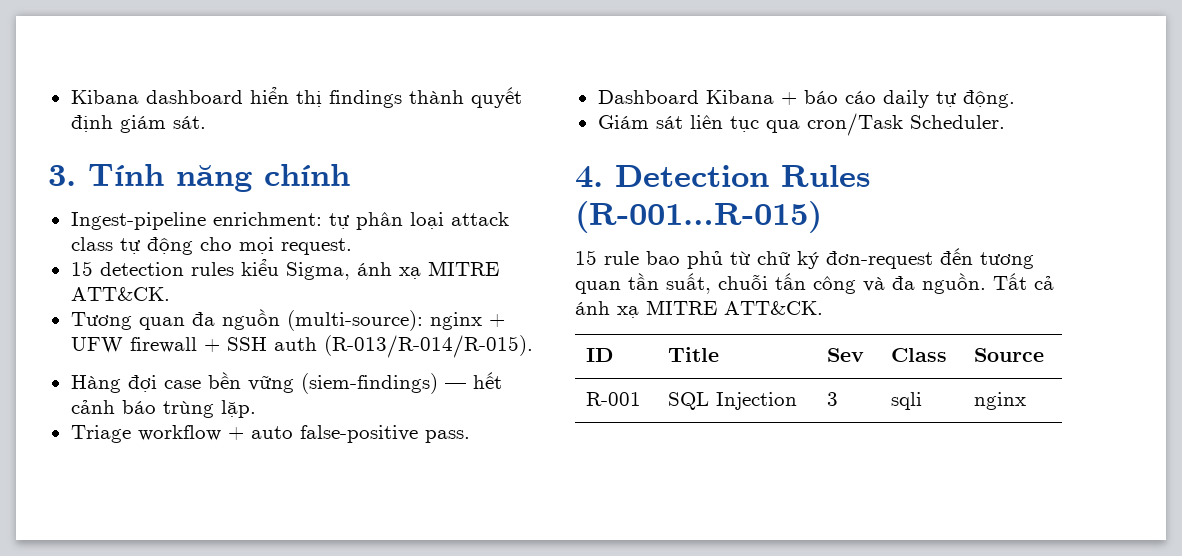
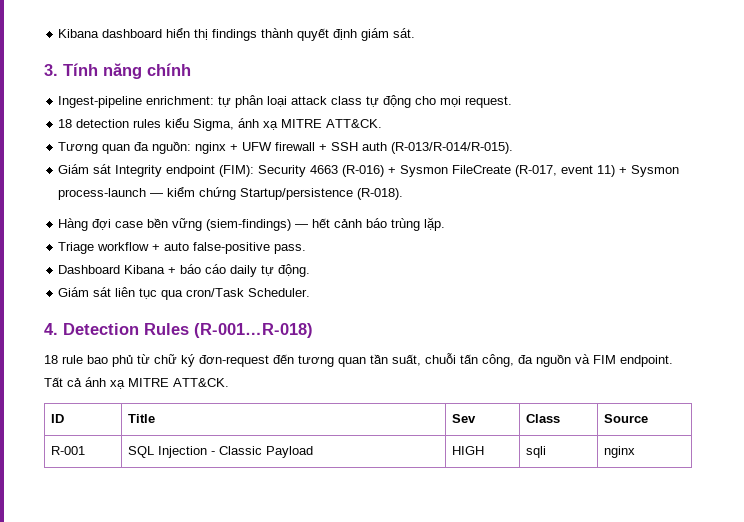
[70,261,93,276] 15 -> [58,119,73,128] 18
[221,309,423,331] nguồn (multi-source): -> [152,141,192,154] nguồn:
(533, 346) none -> [58,164,680,177] [58,187,404,200] // Giám sát Integrity endpoint (FIM): Security 4663 (R-016) + Sysmon FileCreate (R-017, event 11) + Sysmon process-launch — kiểm chứng Startup/persistence (R-018).
[575,201,822,233] [575,250,597,265] (R-001…R-015) // 15 -> [194,323,313,338] [44,355,58,364] (R-001…R-018) // 18
[813,273,986,294] công và đa nguồn. -> [482,354,673,367] công, đa nguồn và FIM endpoint.
[827,392,839,406] | 3 -> [210,446,313,458] [451,446,484,455] - Classic Payload | HIGH

